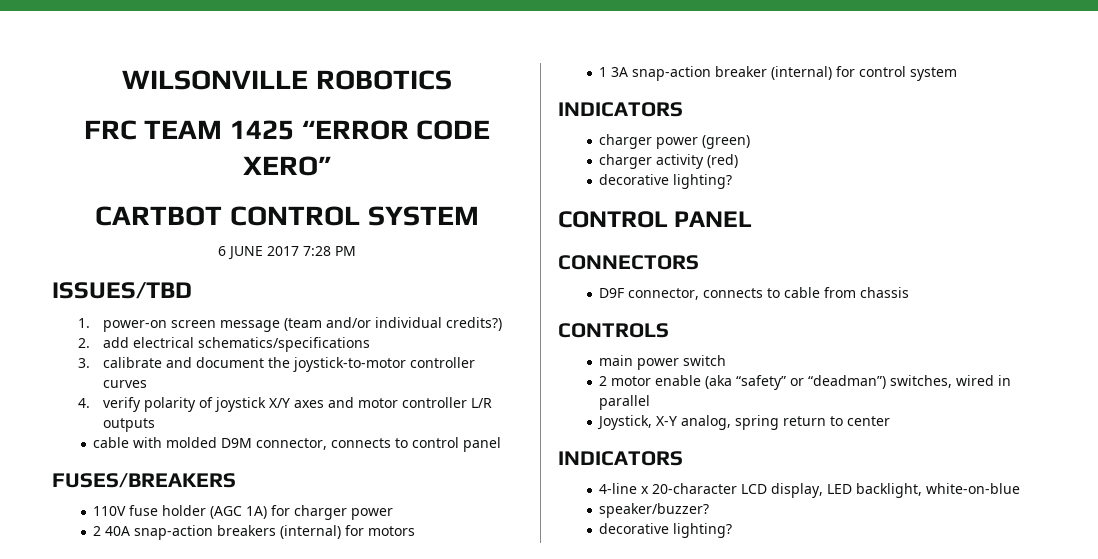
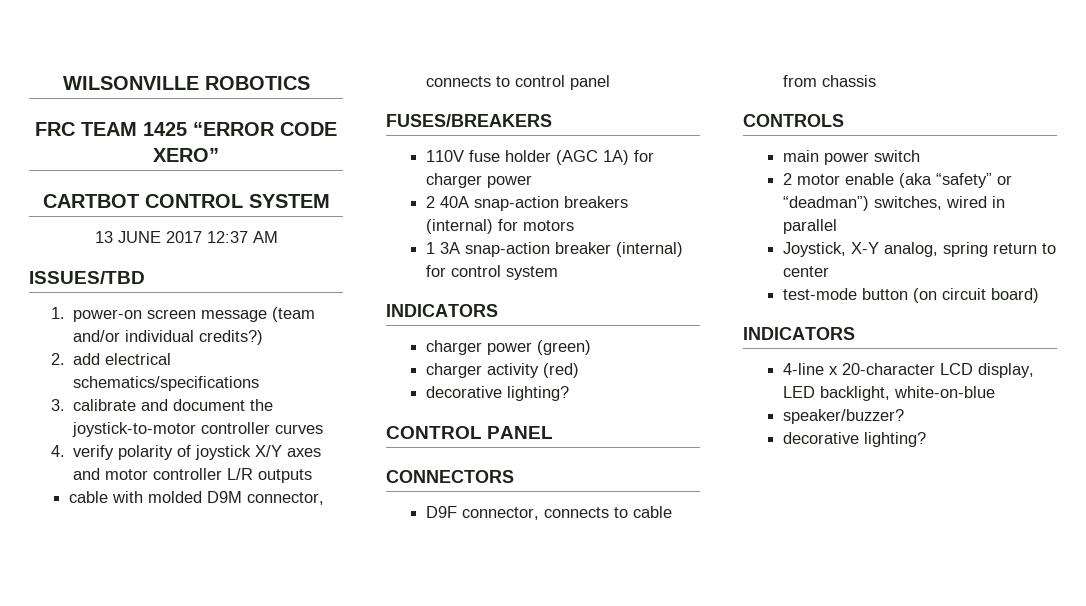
[218,246,226,256] 6 -> [94,231,113,243] 13
[303,246,356,256] 7:28 PM -> [206,231,278,243] 12:37 AM
(891, 421) none -> [783,288,1040,303] // test-mode button (on circuit board)

